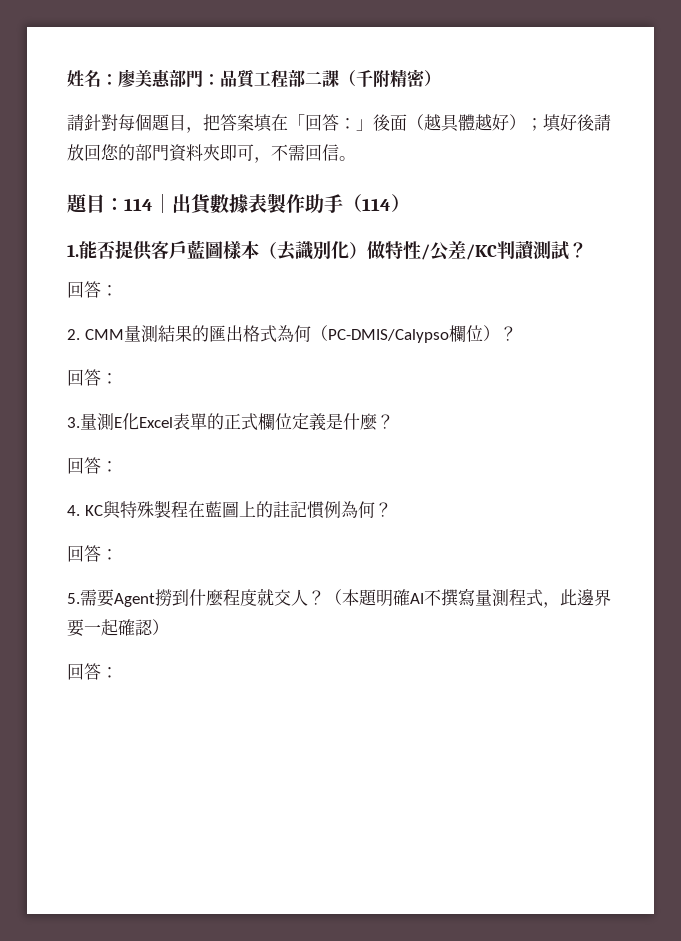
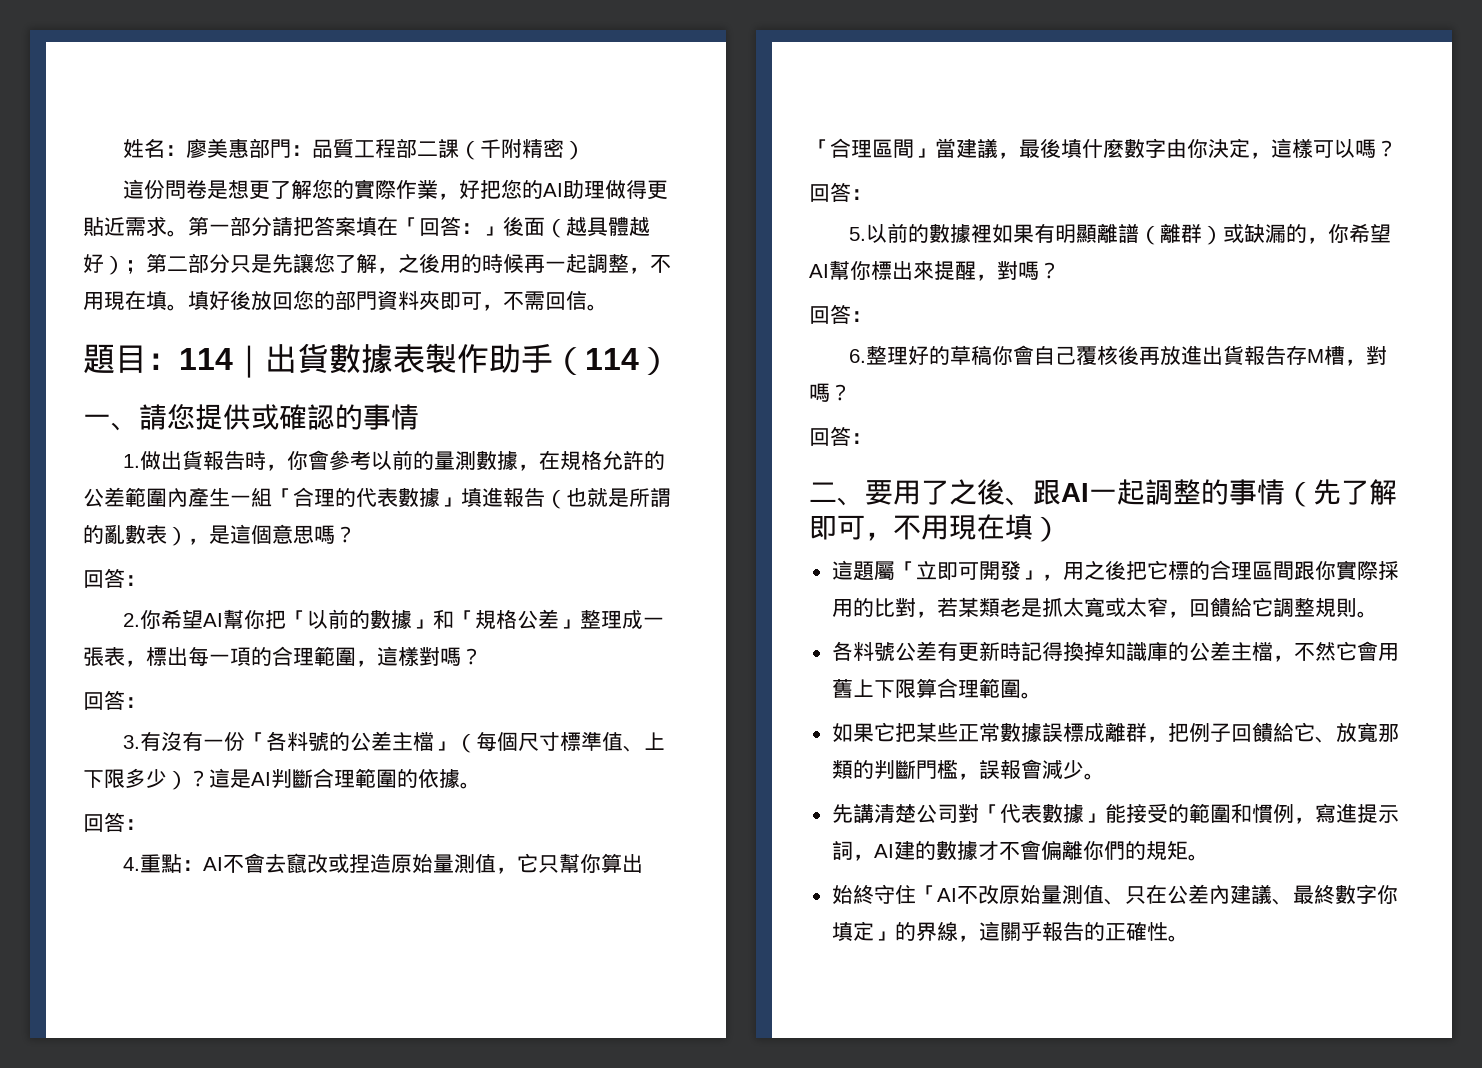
[67,114,203,133] 請針對每個題目， -> [123,179,669,200] [83,216,293,237] 這份問卷是想更了解您的實際作業，好把您的AI助理做得更貼近需求。第一部分請
[543,114,611,132] 填好後請 -> [146,253,671,274] [83,290,251,311] 第二部分只是先讓您了解，之後用的時候再一起調整，不用現在填。填好後
[67,240,587,261] [67,281,118,298] [67,325,517,343] [67,369,118,386] [67,413,394,431] [67,457,118,474] [67,500,392,519] [67,545,118,562] [67,588,611,608] [67,619,169,637] [67,663,118,680] 1.能否提供客戶藍圖樣本（去識別化）做特性/公差/KC判讀測試？ // 回答： // 2. CMM量測結果的匯出格式為何（PC-DMIS/Calypso欄位）？ // 回答： // 3.量測E化Excel表單的正式欄位定義是什麼？ // 回答： // 4. KC與特殊製程在藍圖上的註記慣例為何？ // 回答： // 5.需要Agent撈到什麼程度就交人？（本題明確AI不撰寫量測程式，此邊界要一起確認） // 回答： -> [83,404,419,431] [123,450,666,471] [83,487,671,509] [83,524,356,546] [83,568,146,588] [123,609,665,630] [83,646,482,667] [83,690,146,710] [123,731,666,753] [83,768,481,790] [83,812,146,832] [123,853,644,874] [809,138,1397,159] [809,182,872,202] [849,223,1392,245] [809,260,1060,281] [809,304,872,324] [849,345,1388,366] [809,383,851,402] [809,426,872,446] [809,479,1397,507] [809,514,1061,542] [831,560,1399,581] [831,597,1378,618] [831,641,1399,662] [831,678,1042,699] [831,722,1399,743] [831,759,1105,780] [831,803,1399,824] [831,840,1209,861] [831,884,1398,905] [831,921,1189,942] 一、請您提供或確認的事情 // 1.做出貨報告時，你會參考以前的量測數據，在規格允許的公差範圍內產生一組「合理的代表數據」填進報告（也就是所謂的亂數表），是這個意思嗎？ // 回答： // 2.你希望AI幫你把「以前的數據」和「規格公差」整理成一張表，標出每一項的合理範圍，這樣對嗎？ // 回答： // 3.有沒有一份「各料號的公差主檔」（每個尺寸標準值、上下限多少）？這是AI判斷合理範圍的依據。 // 回答： // 4.重點：AI不會去竄改或捏造原始量測值，它只幫你算出「合理區間」當建議，最後填什麼數字由你決定，這樣可以嗎？ // 回答： // 5.以前的數據裡如果有明顯離譜（離群）或缺漏的，你希望AI幫你標出來提醒，對嗎？ // 回答： // 6.整理好的草稿你會自己覆核後再放進出貨報告存M槽，對嗎？ // 回答： // 二、要用了之後、跟AI一起調整的事情（先了解即可，不用現在填） // 這題屬「立即可開發」，用之後把它標的合理區間跟你實際採用的比對，若某類老是抓太寬或太窄，回饋給它調整規則。 // 各料號公差有更新時記得換掉知識庫的公差主檔，不然它會用舊上下限算合理範圍。 // 如果它把某些正常數據誤標成離群，把例子回饋給它、放寬那類的判斷門檻，誤報會減少。 // 先講清楚公司對「代表數據」能接受的範圍和慣例，寫進提示詞，AI建的數據才不會偏離你們的規矩。 // 始終守住「AI不改原始量測值、只在公差內建議、最終數字你填定」的界線，這關乎報告的正確性。

